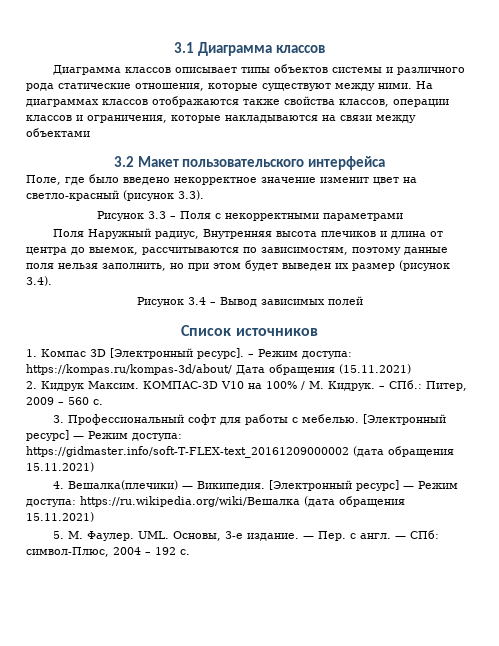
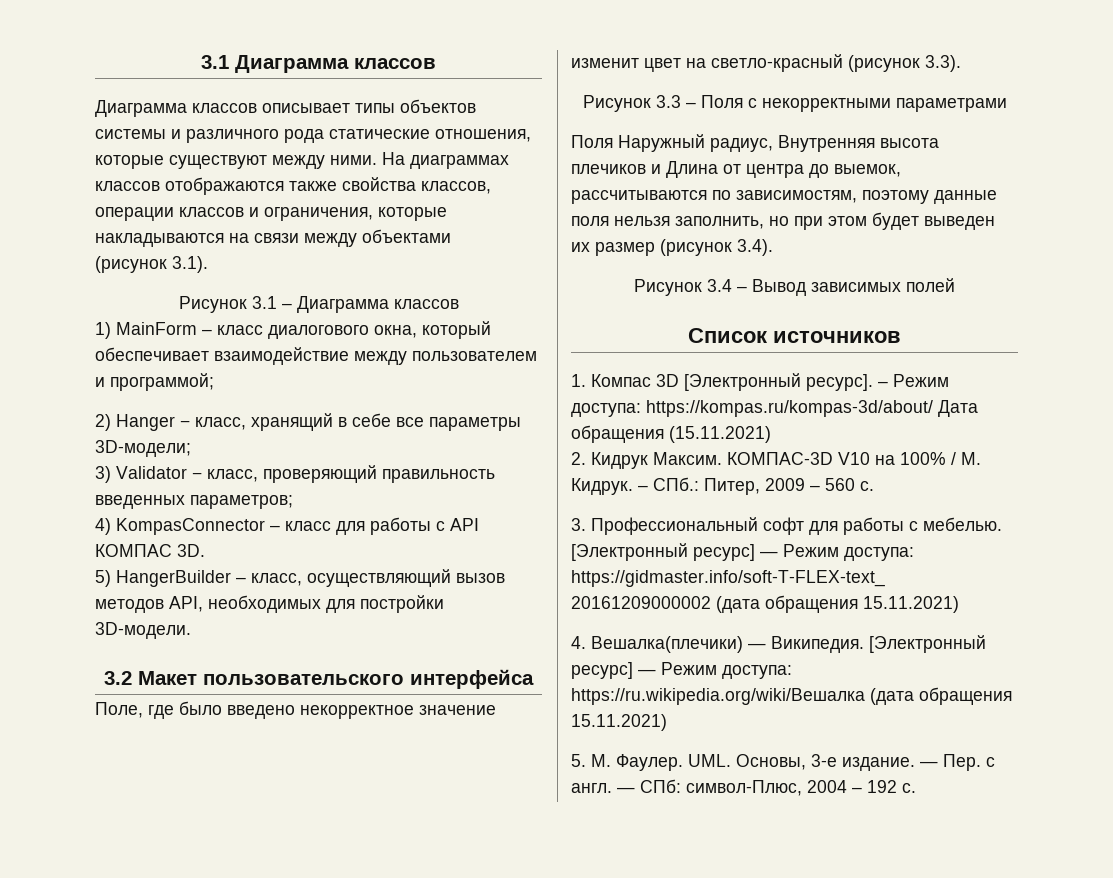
(90, 132) none -> [95,256,208,273] [178,296,459,313] [95,321,491,339] [95,347,537,365] [95,373,214,391] [95,413,521,431] [95,440,191,457] [95,465,495,483] [95,495,293,509] [95,517,479,535] [95,544,205,557] [95,569,505,587] [95,595,444,613] [95,622,191,639] // (рисунок 3.1). // Рисунок 3.1 – Диаграмма классов // 1) MainForm – класс диалогового окна, который обеспечивает взаимодействие между пользователем и программой; // 2) Hanger − класс, хранящий в себе все параметры 3D-модели; // 3) Validator − класс, проверяющий правильность введенных параметров; // 4) KompasConnector – класс для работы с API КОМПАС 3D. // 5) HangerBuilder – класс, осуществляющий вызов методов API, необходимых для постройки 3D-модели.
[391,231,427,239] длина -> [666,161,718,178] Длина

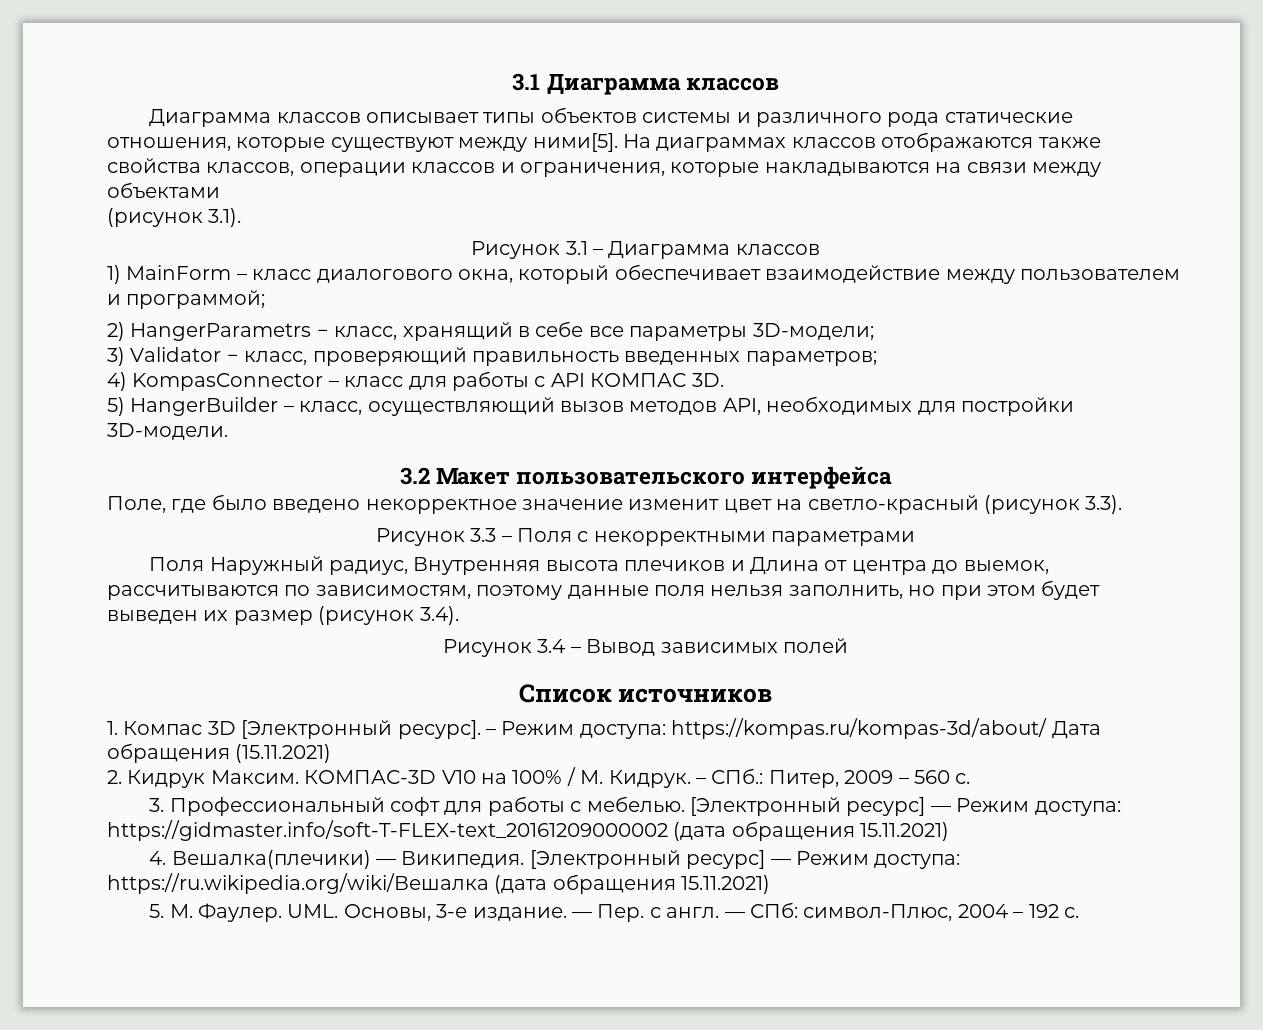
[330,155,377,165] ними. -> [532,133,618,152] ними[5].
[116,414,175,431] Hanger -> [130,323,312,341] HangerParametrs

